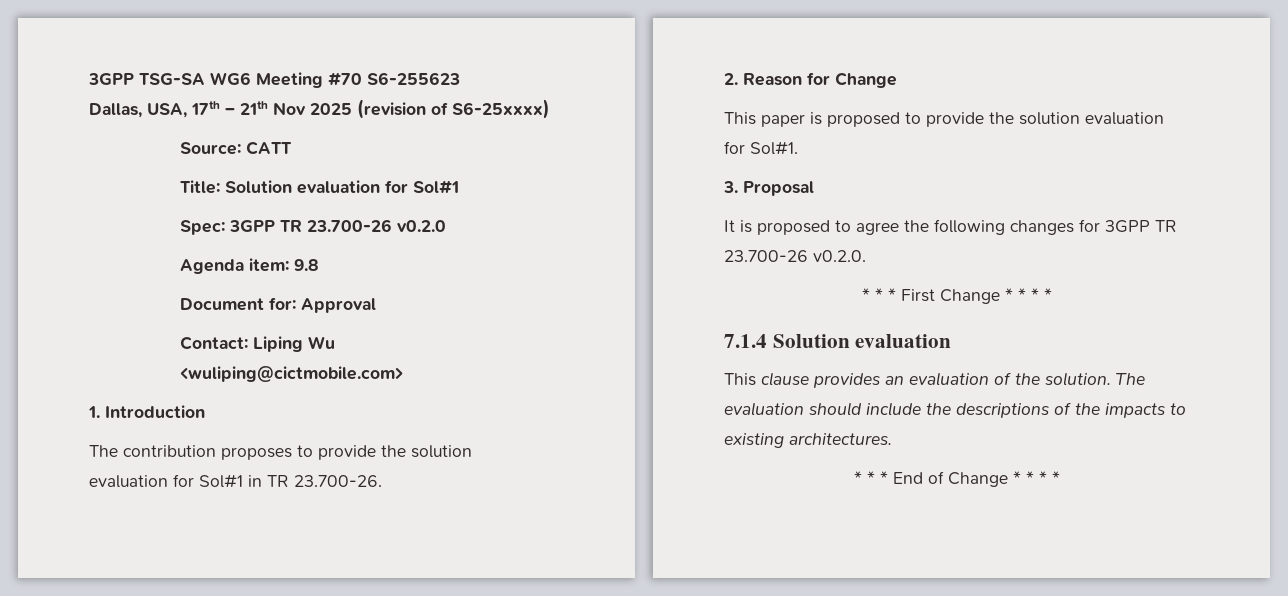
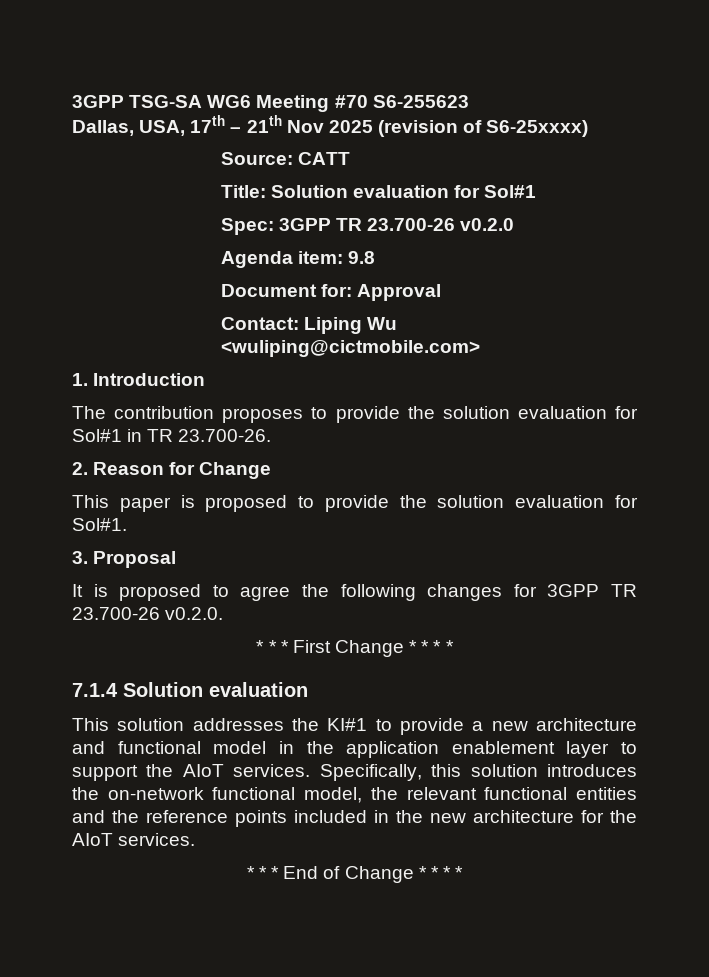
[761,372,1145,388] [724,402,1186,418] [724,433,892,448] clause provides an evaluation of the solution. The evaluation should include the descriptions of the impacts to existing architectures. -> [117,718,637,735] [72,741,637,758] [72,764,638,781] [72,787,637,803] [72,810,637,827] [72,833,196,846] solution addresses the KI#1 to provide a new architecture and functional model in the application enablement layer to support the AIoT services. Specifically, this solution introduces the on-network functional model, the relevant functional entities and the reference points included in the new architecture for the AIoT services.

